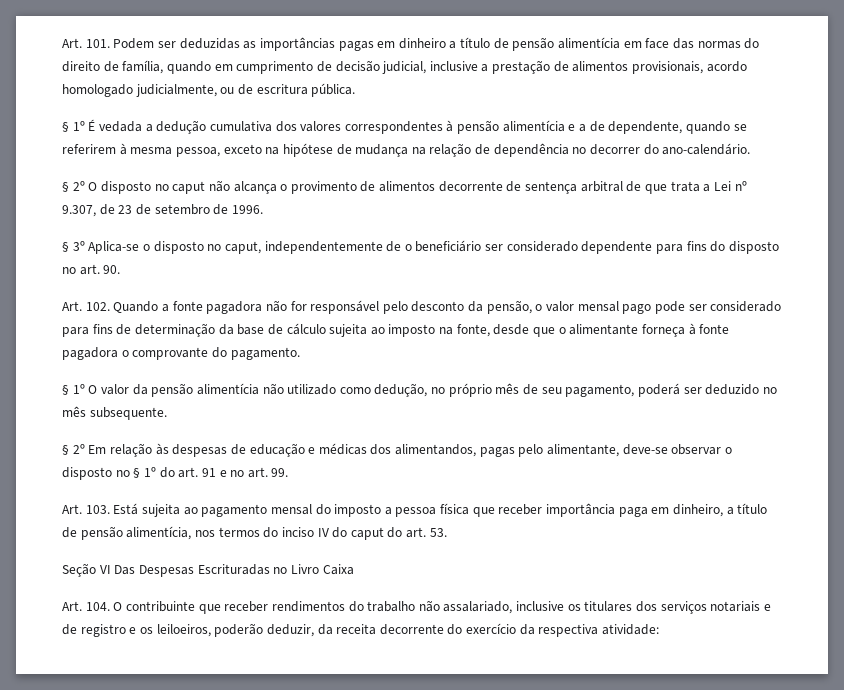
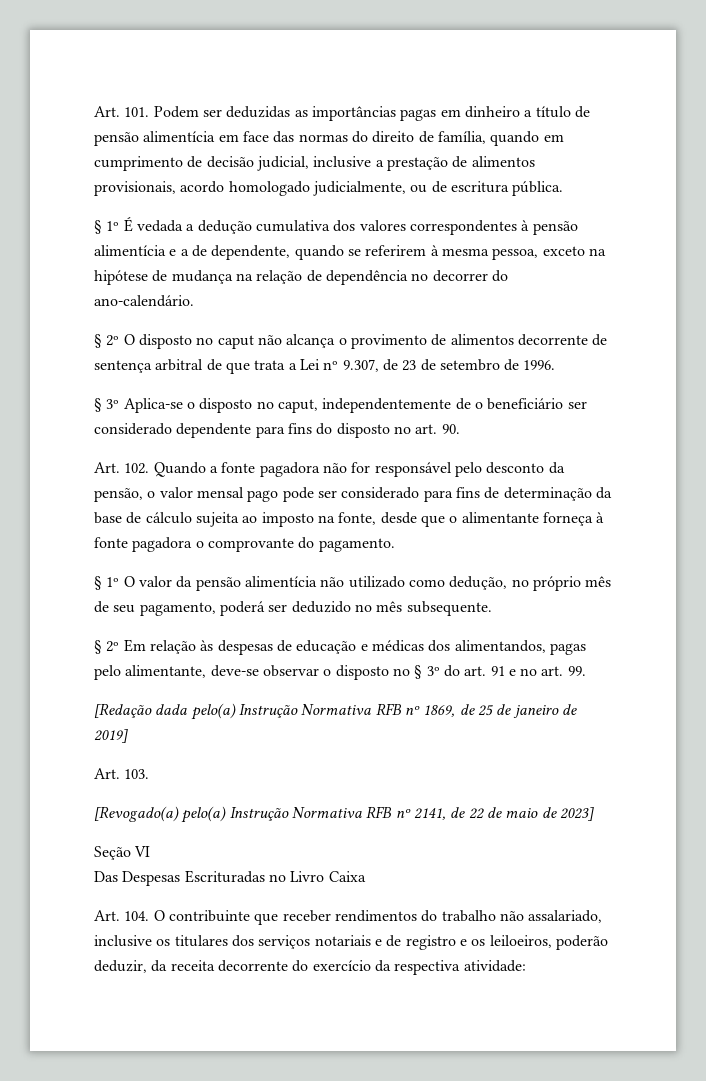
[143,467,156,477] 1º -> [426,666,440,676] 3º
[62,503,768,517] [62,526,447,540] Art. 103. Está sujeita ao pagamento mensal do imposto a pessoa física que receber importância paga em dinheiro, a título de pensão alimentícia, nos termos do inciso IV do caput do art. 53. -> [94,703,577,720] [94,729,128,743] [94,768,150,779] [94,806,594,823] [Redação dada pelo(a) Instrução Normativa RFB nº 1869, de 25 de janeiro de 2019] // Art. 103. // [Revogado(a) pelo(a) Instrução Normativa RFB nº 2141, de 22 de maio de 2023]
(111, 569) none -> (151, 851) //

